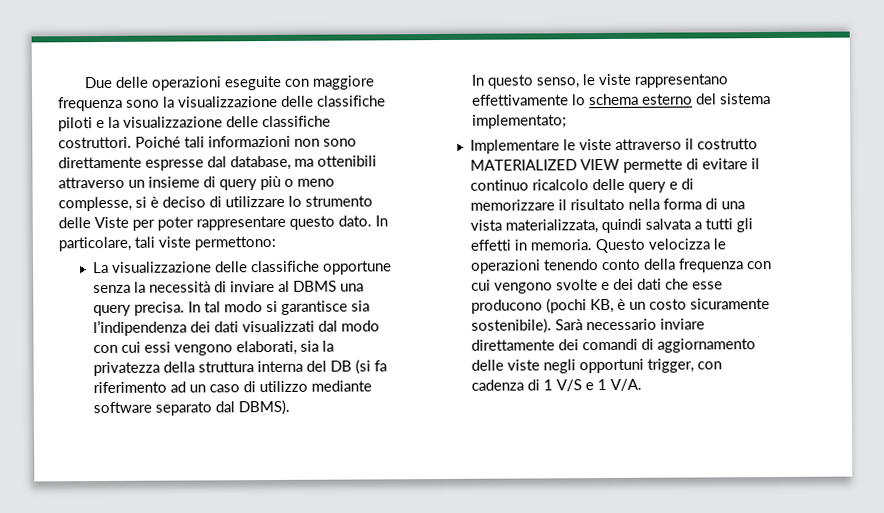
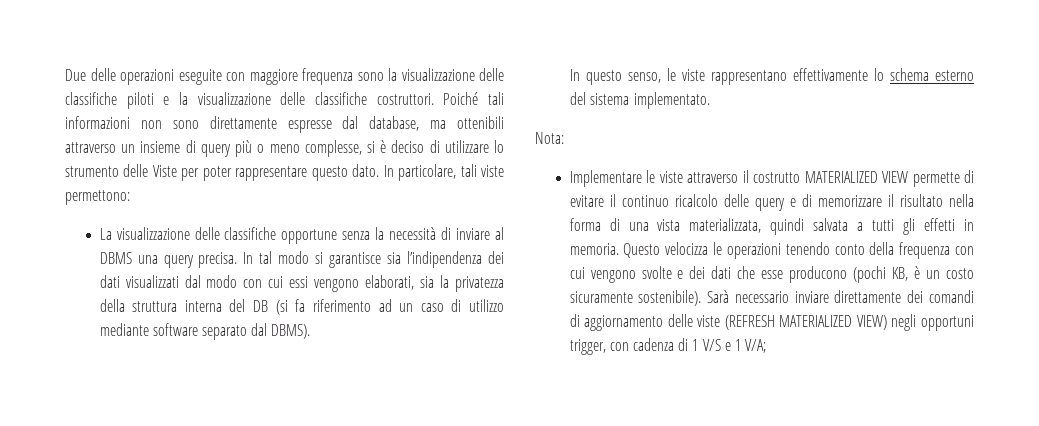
[471,114,567,129] implementato; -> [633,92,710,109] [535,132,564,144] implementato. // Nota:
(540, 365) none -> [724,315,887,330] (REFRESH MATERIALIZED VIEW)
[609,378,642,392] V/A. -> [745,339,767,353] V/A;

